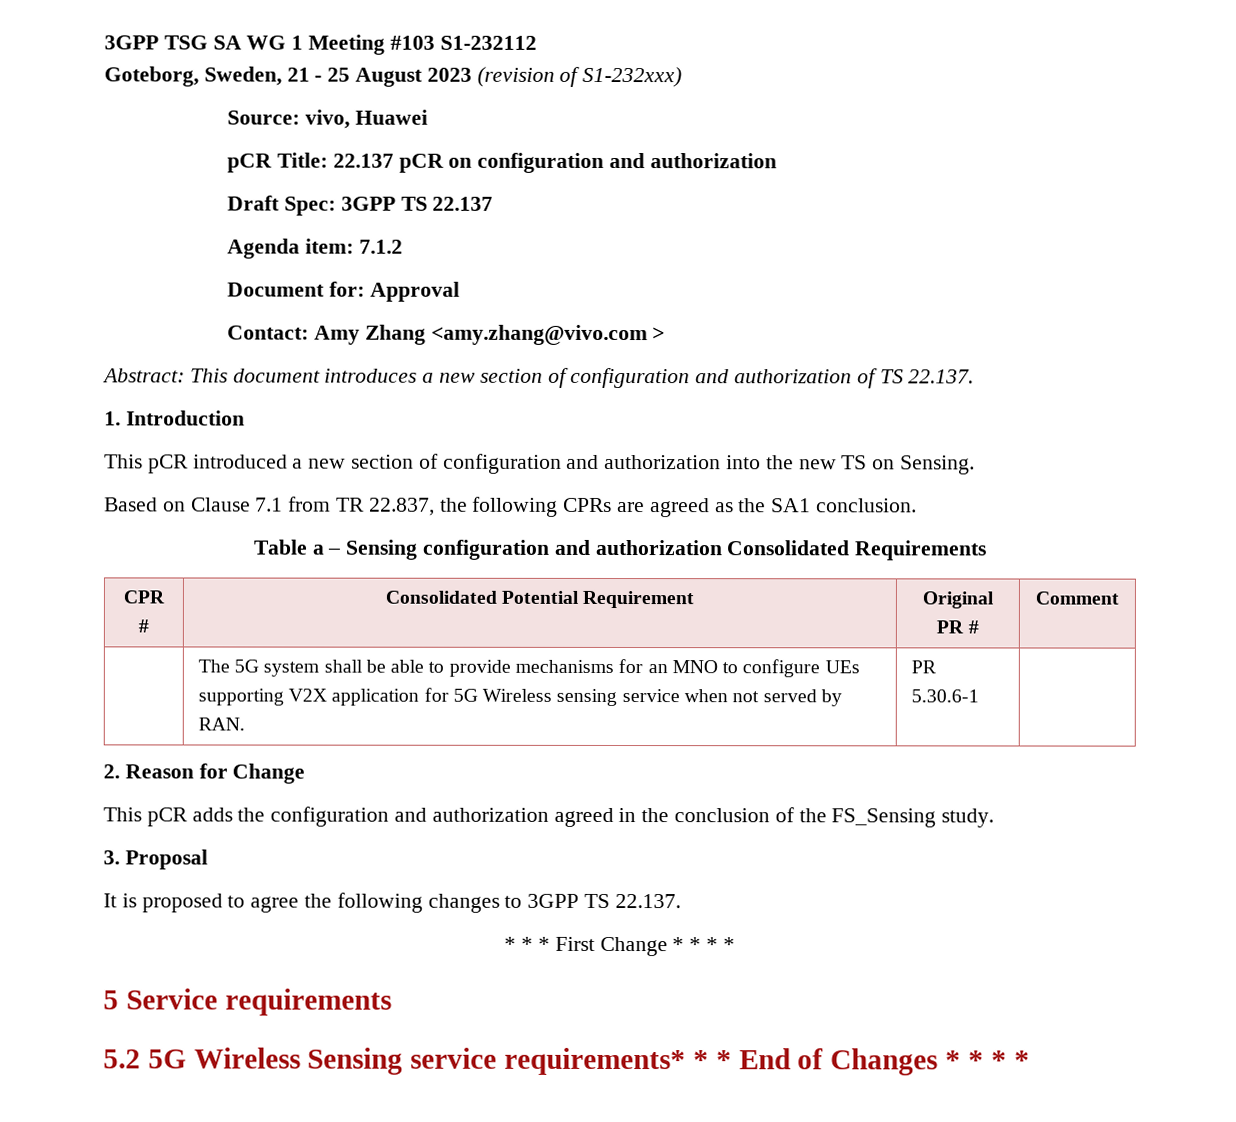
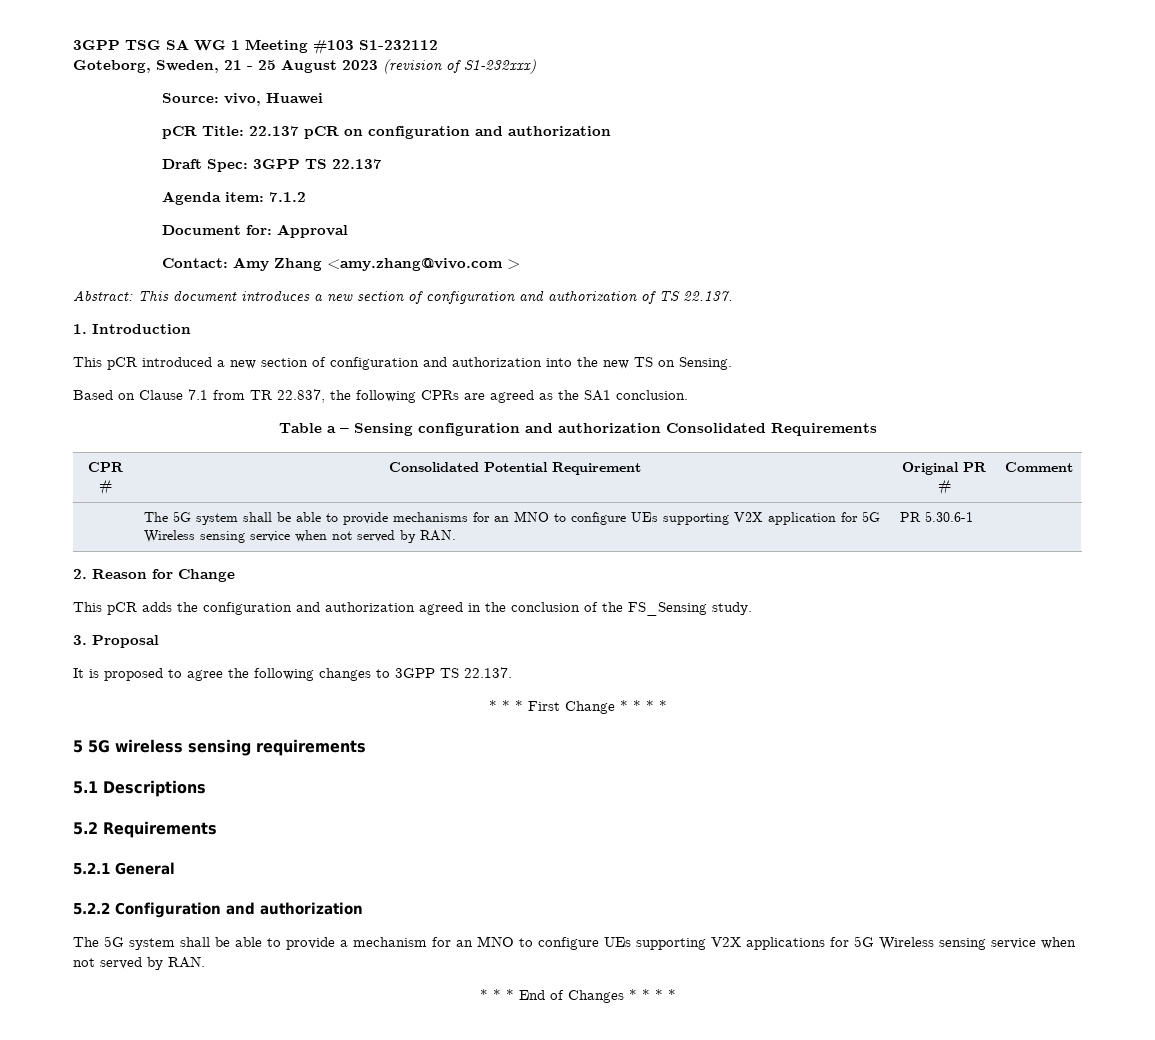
[125,988,218,1010] Service -> [88,739,251,756] 5G wireless sensing
(392, 1002) none -> [73,780,206,797] // 5.1 Descriptions
[147,1047,687,1076] 5G Wireless Sensing service requirements* -> [103,821,217,838] [73,862,175,875] [73,902,363,918] [73,936,1076,950] [73,956,205,970] [479,989,488,1000] Requirements // 5.2.1 General // 5.2.2 Configuration and authorization // The 5G system shall be able to provide a mechanism for an MNO to configure UEs supporting V2X applications for 5G Wireless sensing service when not served by RAN. // *

